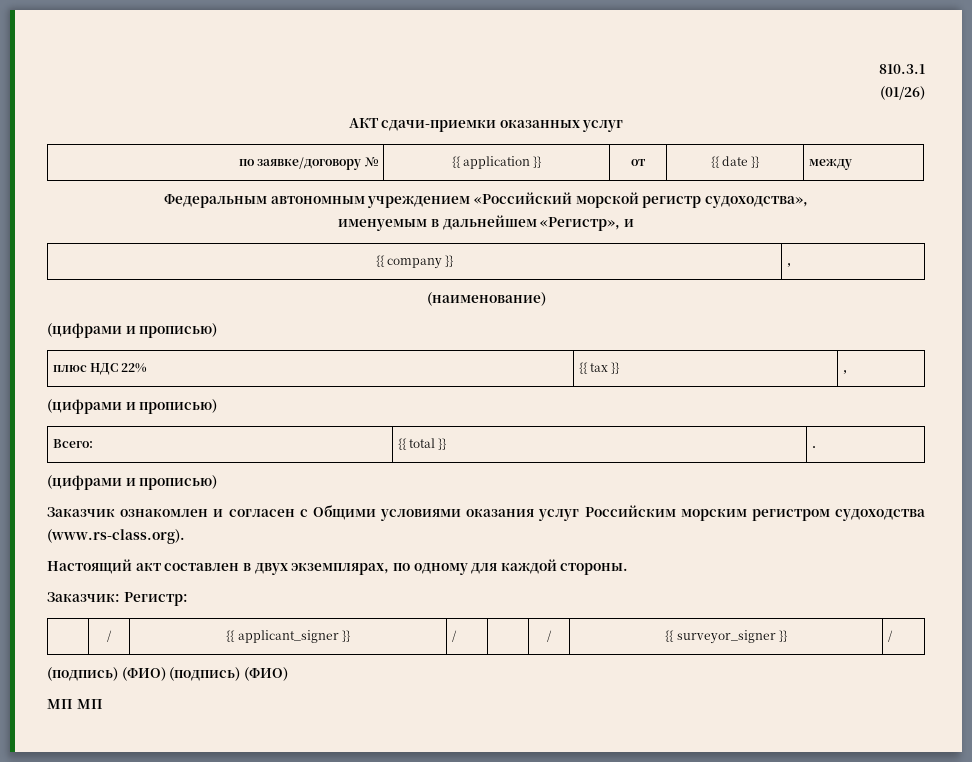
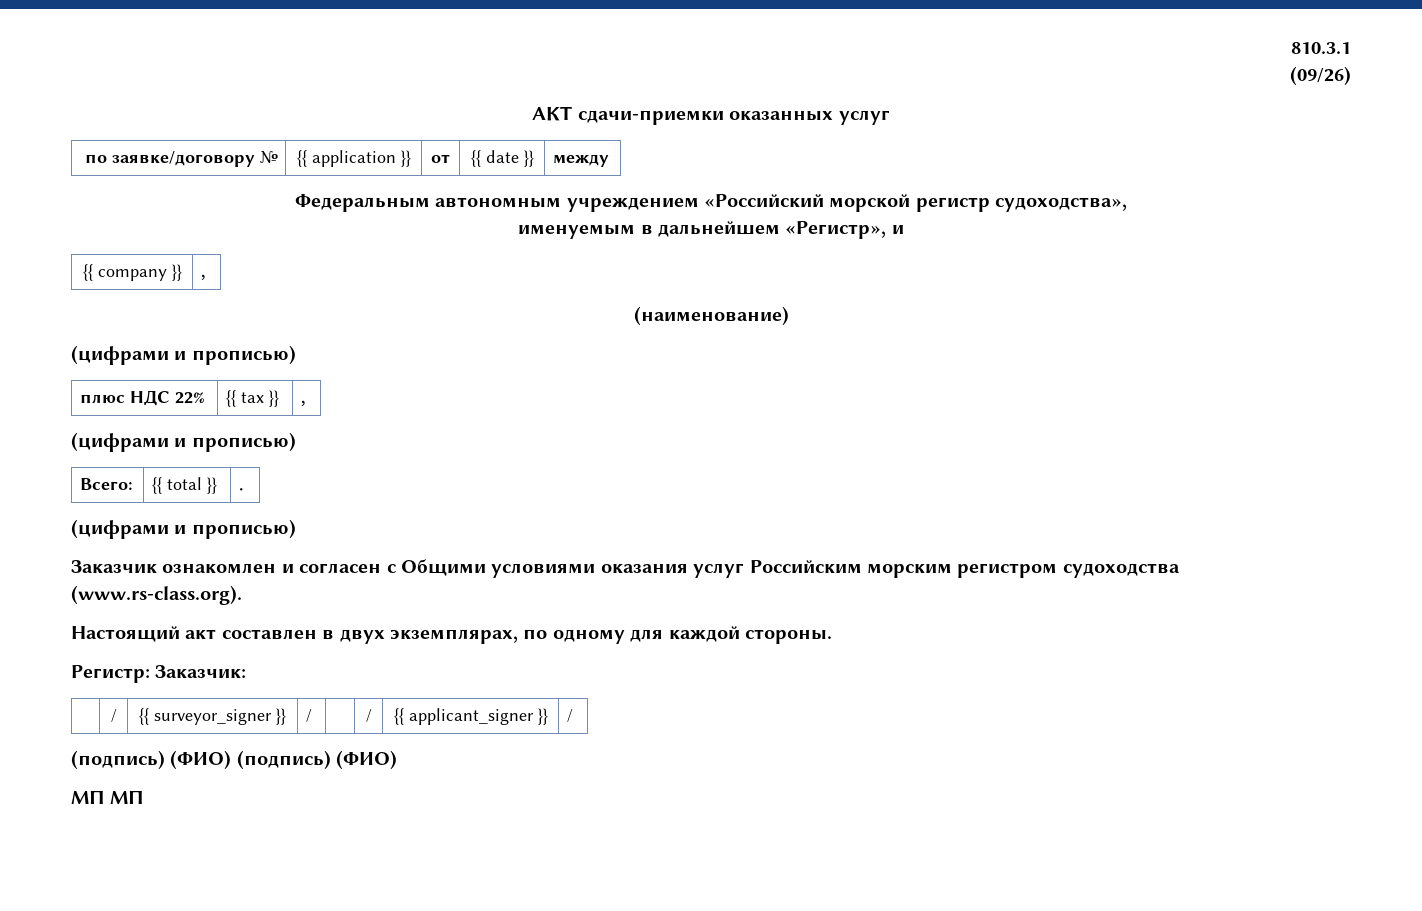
[880,86,925,100] (01/26) -> [1290,66,1351,86] (09/26)
(629, 569) none -> [71,665,150,683] Регистр:
[123,592,188,606] [107,630,112,642] [226,630,339,643] Регистр: // | / | {{ applicant_signer -> [110,709,117,722] [139,708,272,725] // | / | {{ surveyor_signer
[676,630,776,644] surveyor_signer -> [408,708,534,725] applicant_signer

